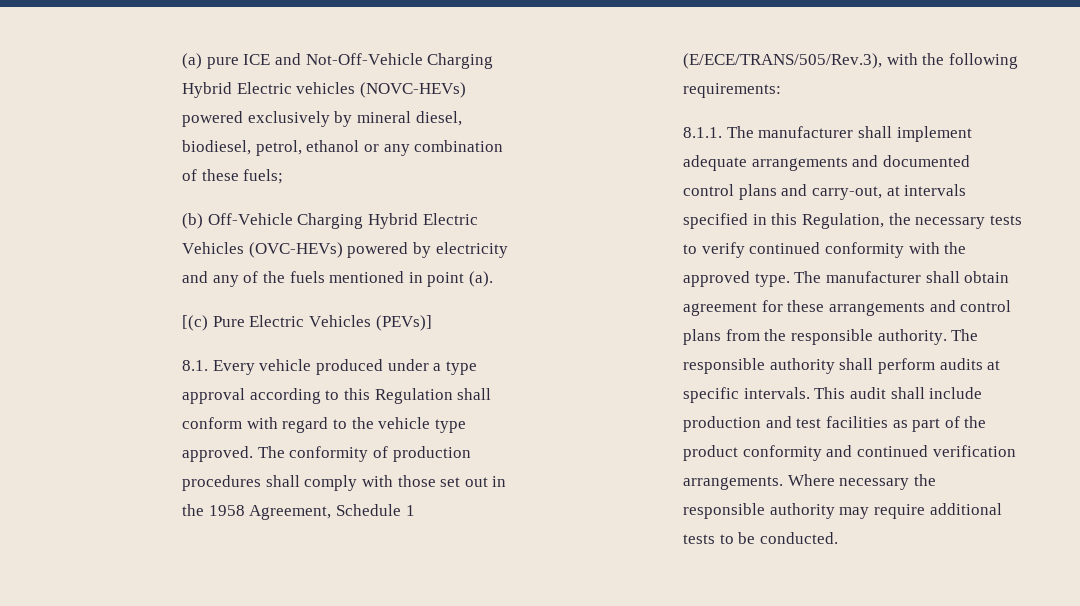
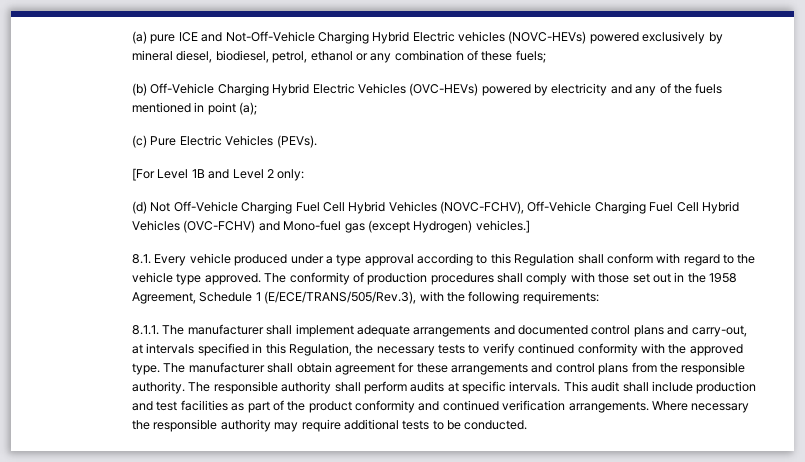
[469,271,494,287] [182,315,209,331] (a). // [(c) -> [239,102,258,115] [132,135,148,148] (a); // (c)
[375,315,432,331] (PEVs)] -> [276,135,317,148] [132,168,305,181] [132,201,739,214] [132,220,530,233] (PEVs). // [For Level 1B and Level 2 only: // (d) Not Off-Vehicle Charging Fuel Cell Hybrid Vehicles (NOVC-FCHV), Off-Vehicle Charging Fuel Cell Hybrid Vehicles (OVC-FCHV) and Mono-fuel gas (except Hydrogen) vehicles.]

